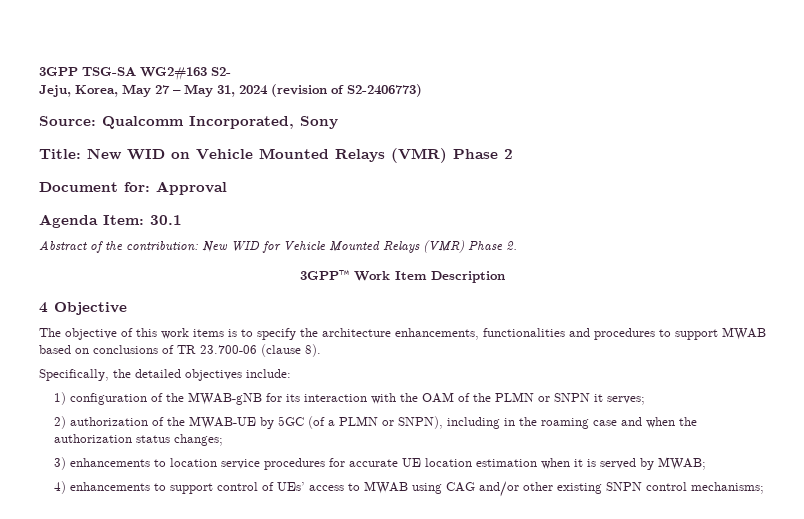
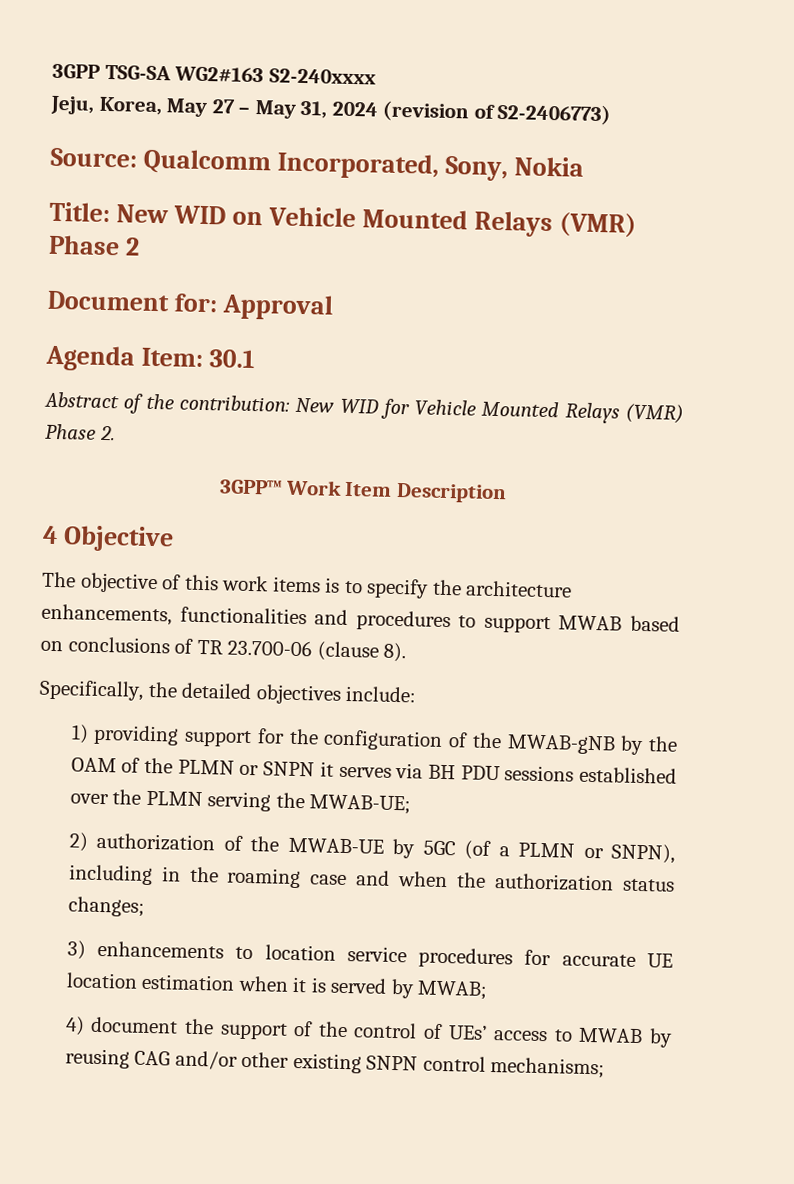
[211,67,231,76] S2- -> [268,68,376,85] S2-240xxxx
[300,116,338,129] Sony -> [445,155,585,182] Sony, Nokia
[69,392,396,405] configuration of the MWAB-gNB for its interaction with -> [93,724,645,756] providing support for the configuration of the MWAB-gNB by
[606,396,645,405] serves; -> [338,763,678,784] [69,789,412,815] serves via BH PDU sessions established over the PLMN serving the MWAB-UE;
[69,482,213,494] enhancements to support -> [90,1016,348,1040] document the support of the
[411,483,442,494] using -> [648,1028,673,1048] [64,1048,130,1069] by reusing

